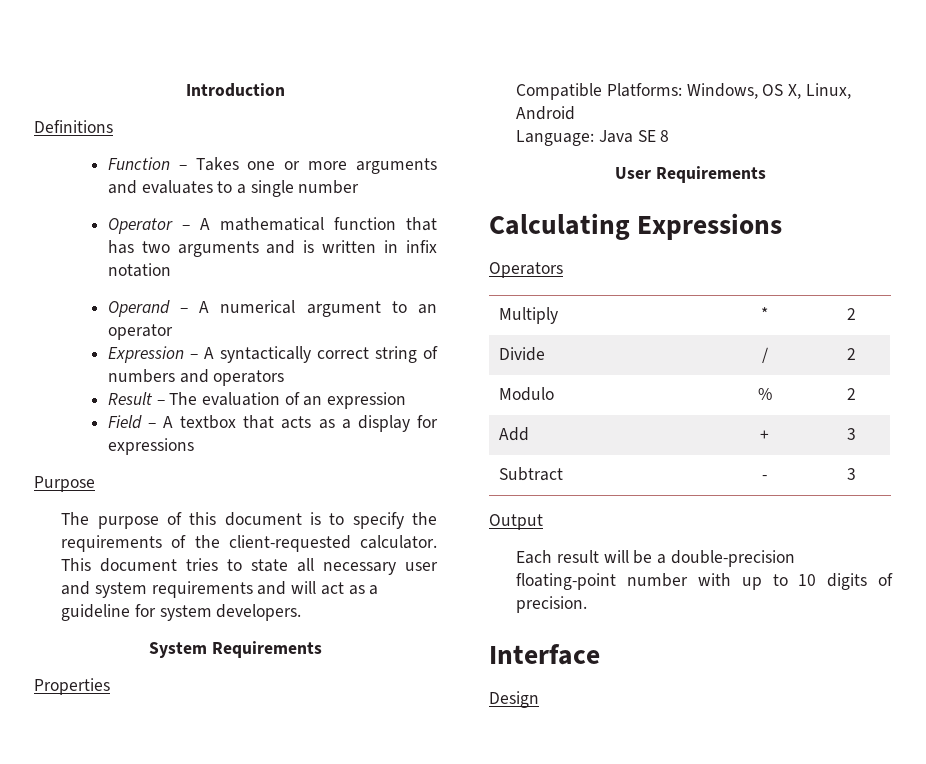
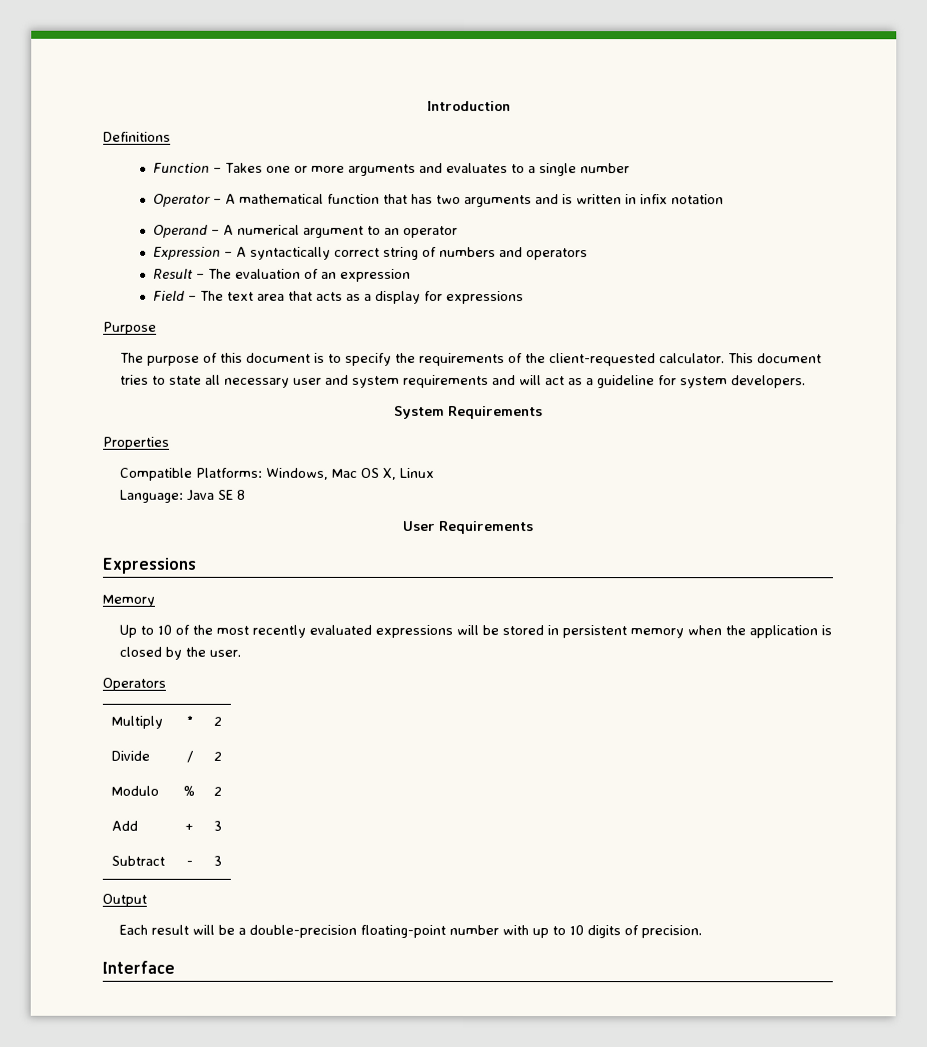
[163,415,237,429] A textbox -> [199,290,285,301] The text area
(758, 91) none -> [331,468,358,478] Mac
[805,83,851,99] [516,106,576,120] Linux, Android -> [399,467,435,478] Linux
[489,213,630,240] Calculating -> (534, 527) none
(783, 226) none -> [102,594,155,607] [118,624,832,639] [118,646,241,660] // Memory // Up to 10 of the most recently evaluated expressions will be stored in persistent memory when the application is closed by the user.
[489,691,539,708] // Design -> (175, 967) none

